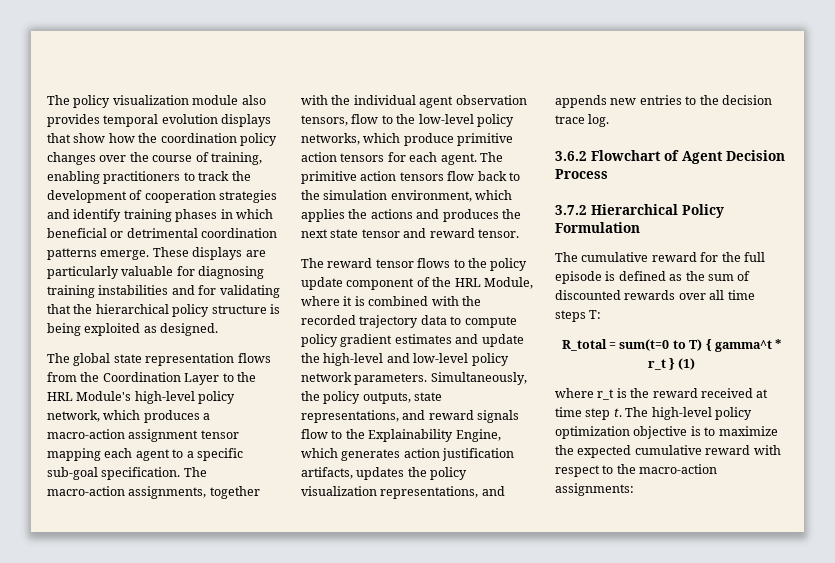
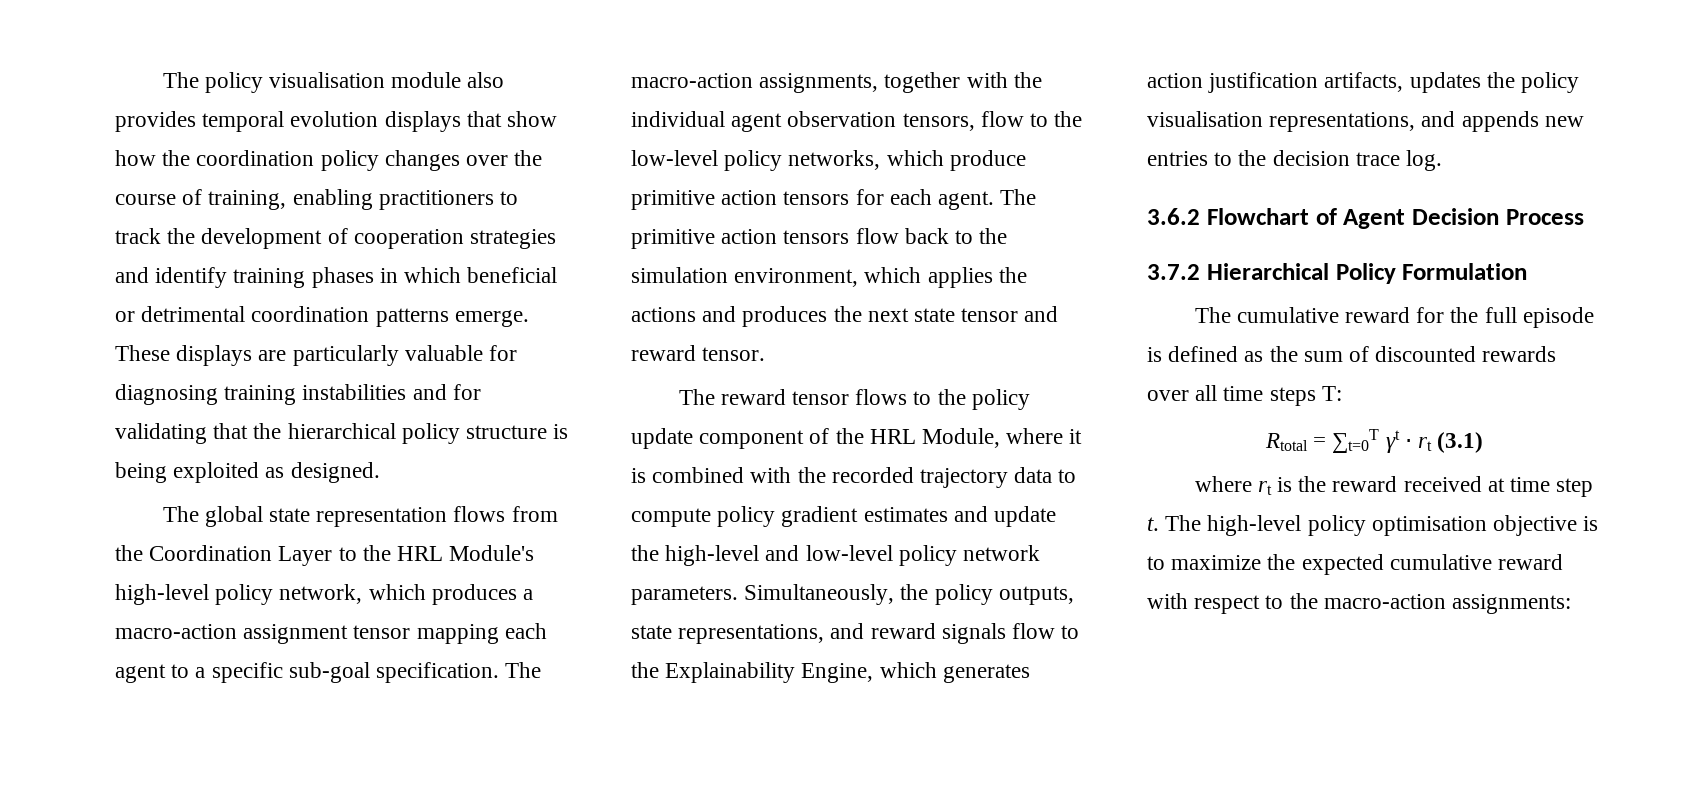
[112,95,189,105] visualization -> [268,72,385,88] visualisation
[301,486,377,496] visualization -> [1147,111,1263,127] visualisation
[561,339,782,352] [647,358,696,370] [555,388,615,400] R_total = sum(t=0 to T) { gamma^t * r_t } (1) // where r_t -> [1264,429,1484,453] [1194,476,1272,495] Rtotal = ∑t=0T γt ⋅ rt (3.1) // where rt
[555,426,630,439] optimization -> [1371,516,1487,536] optimisation

